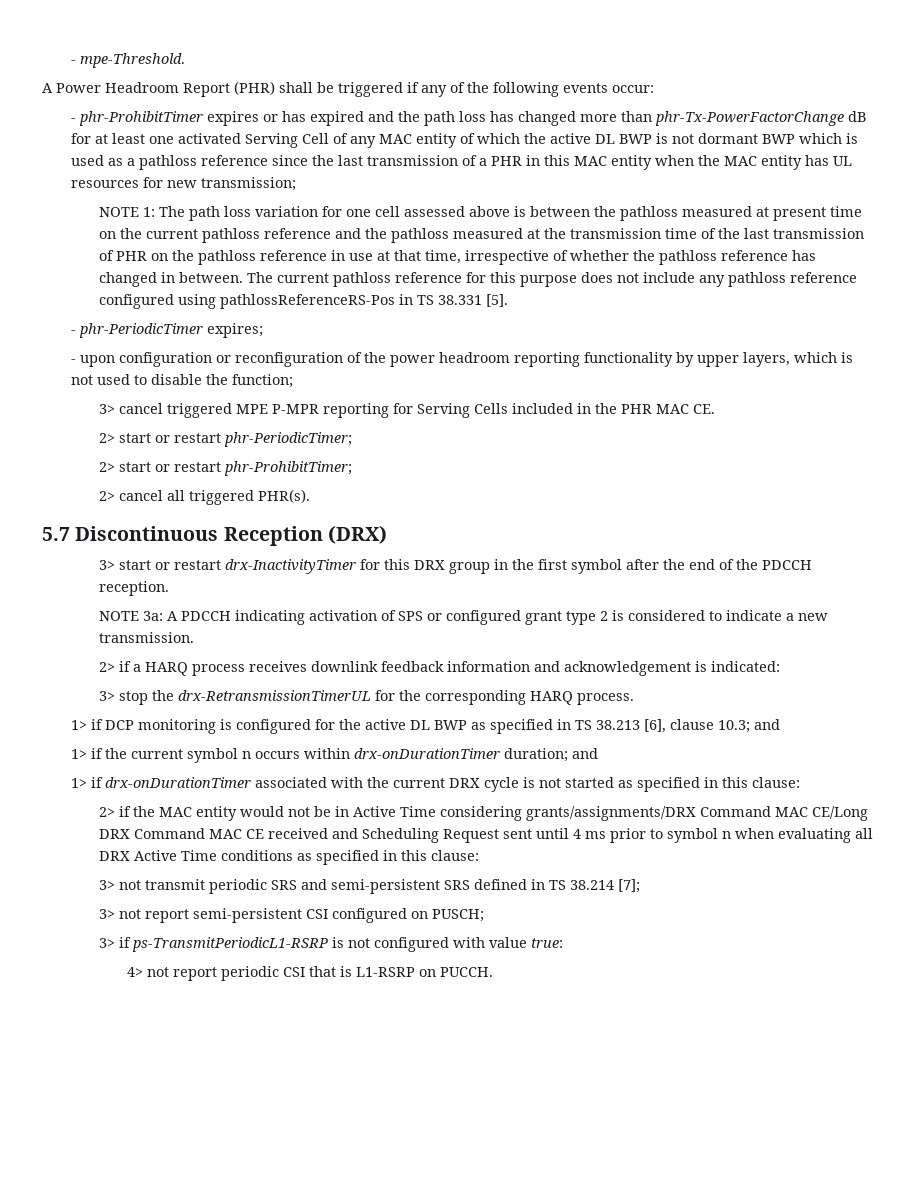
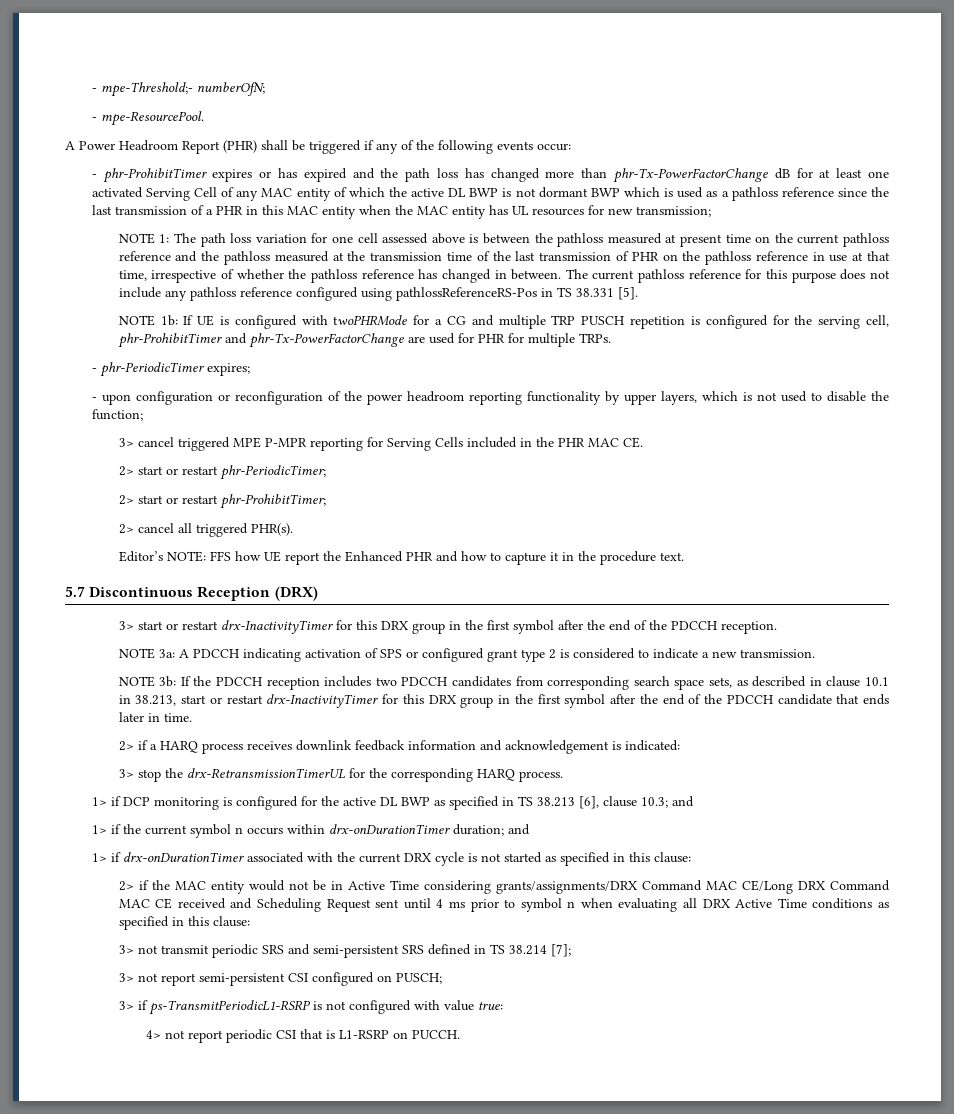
[70,53,185,68] - mpe-Threshold. -> [91,82,265,97] [91,111,204,126] - mpe-Threshold;- numberOfN; // - mpe-ResourcePool.
(508, 300) none -> [118,315,889,329] [117,333,611,348] // NOTE 1b: If UE is configured with twoPHRMode for a CG and multiple TRP PUSCH repetition is configured for the serving cell, phr-ProhibitTimer and phr-Tx-PowerFactorChange are used for PHR for multiple TRPs.
(310, 496) none -> [118,551,684,565] // Editor’s NOTE: FFS how UE report the Enhanced PHR and how to capture it in the procedure text.
(194, 637) none -> [118,676,890,690] [118,694,889,708] [118,712,192,722] // NOTE 3b: If the PDCCH reception includes two PDCCH candidates from corresponding search space sets, as described in clause 10.1 in 38.213, start or restart drx-InactivityTimer for this DRX group in the first symbol after the end of the PDCCH candidate that ends later in time.

